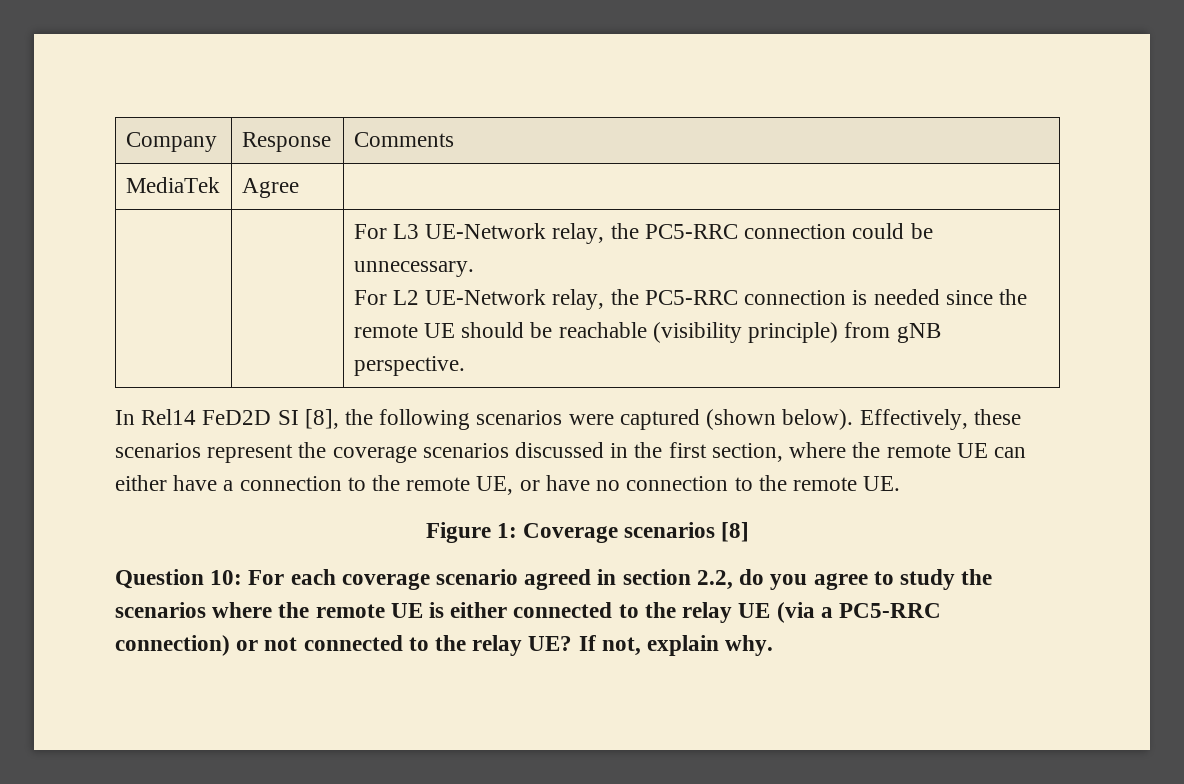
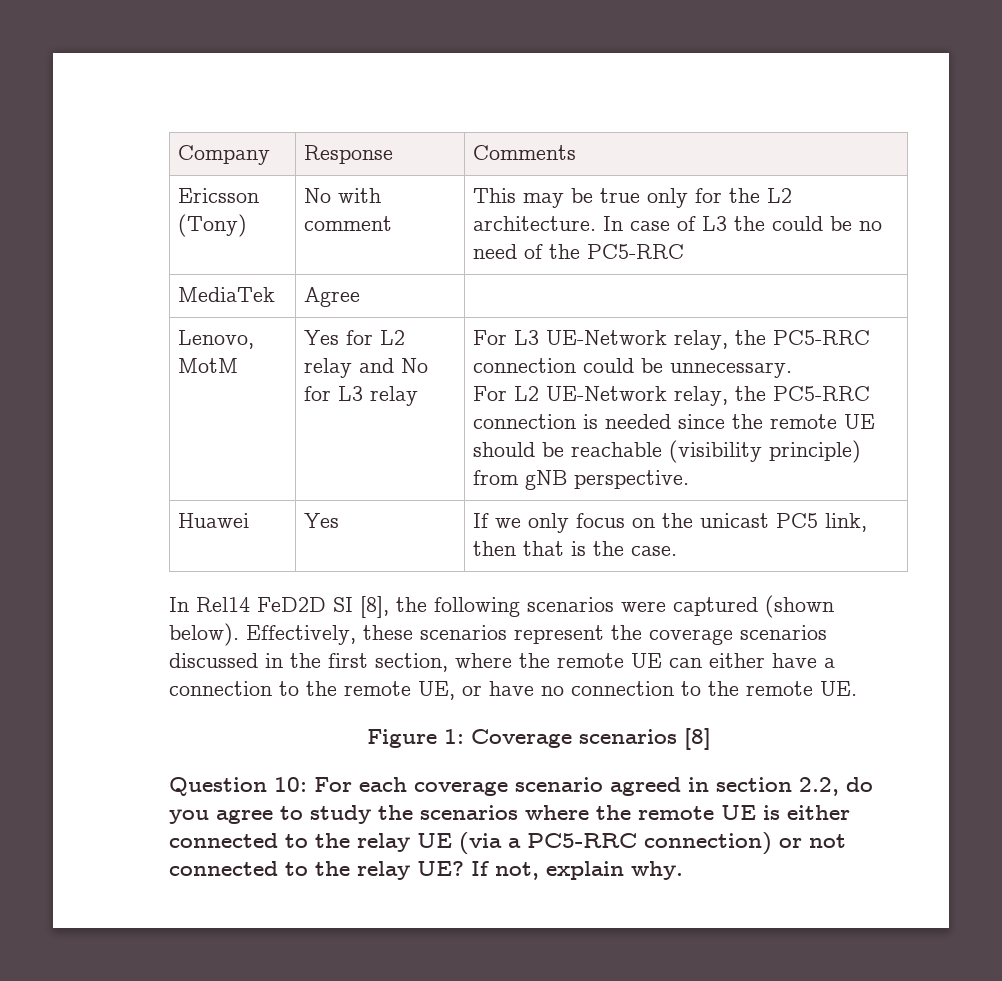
[125,177,220,193] [241,178,299,198] MediaTek | Agree | // | -> [178,188,260,203] [178,214,248,237] [304,188,382,203] [304,216,393,231] [473,188,793,208] [473,216,883,231] [473,244,685,259] [178,287,276,302] [304,287,361,307] [178,330,255,349] [178,358,239,373] [304,330,406,345] [304,358,429,378] [304,386,419,406] Ericsson (Tony) | No with comment | This may be true only for the L2 architecture. In case of L3 the could be no need of the PC5-RRC // MediaTek | Agree | // Lenovo, MotM | Yes for L2 relay and No for L3 relay
(465, 366) none -> [178,513,250,528] [304,513,340,528] [473,513,868,533] [473,541,678,556] // Huawei | Yes | If we only focus on the unicast PC5 link, then that is the case.

